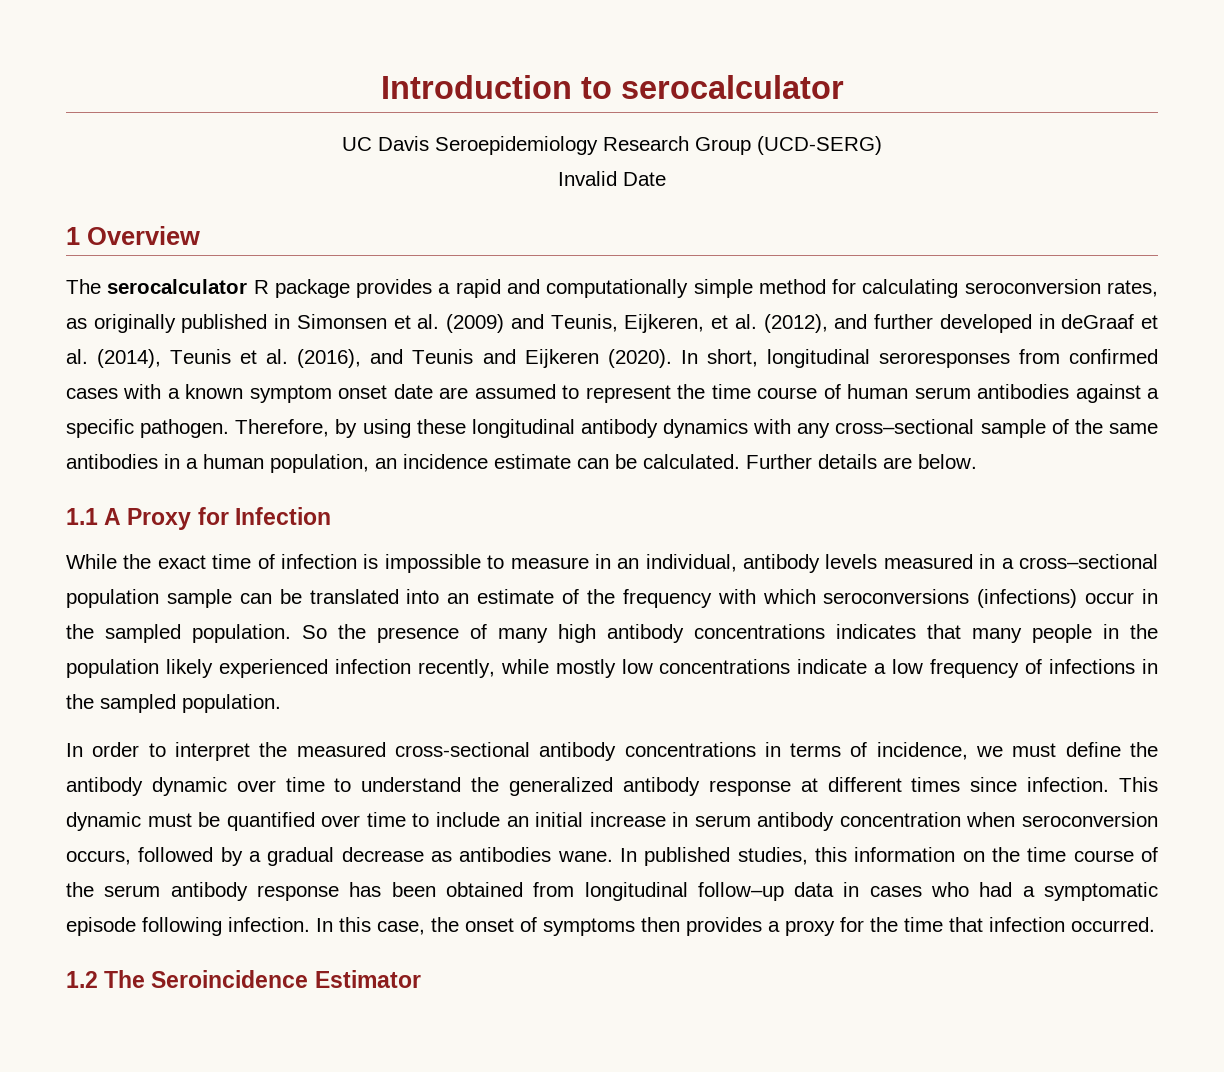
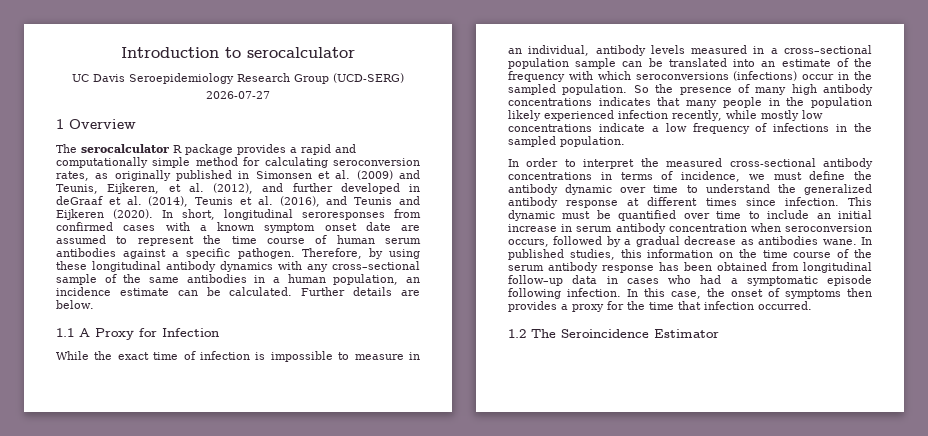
[558,171,666,186] Invalid Date -> [206,91,270,99] 2026-07-27

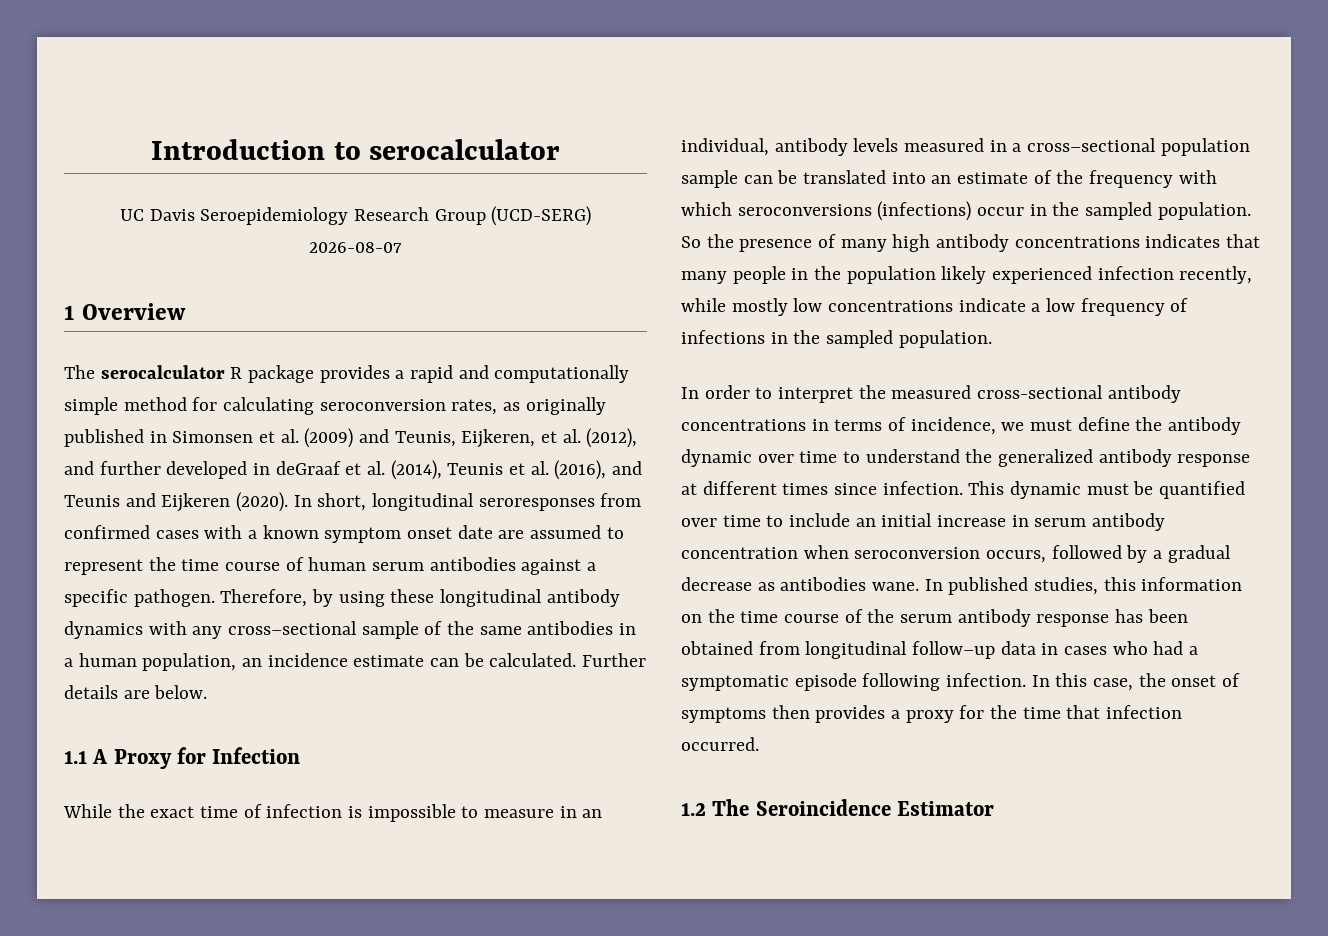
[206,91,270,99] 2026-07-27 -> [309,242,402,253] 2026-08-07

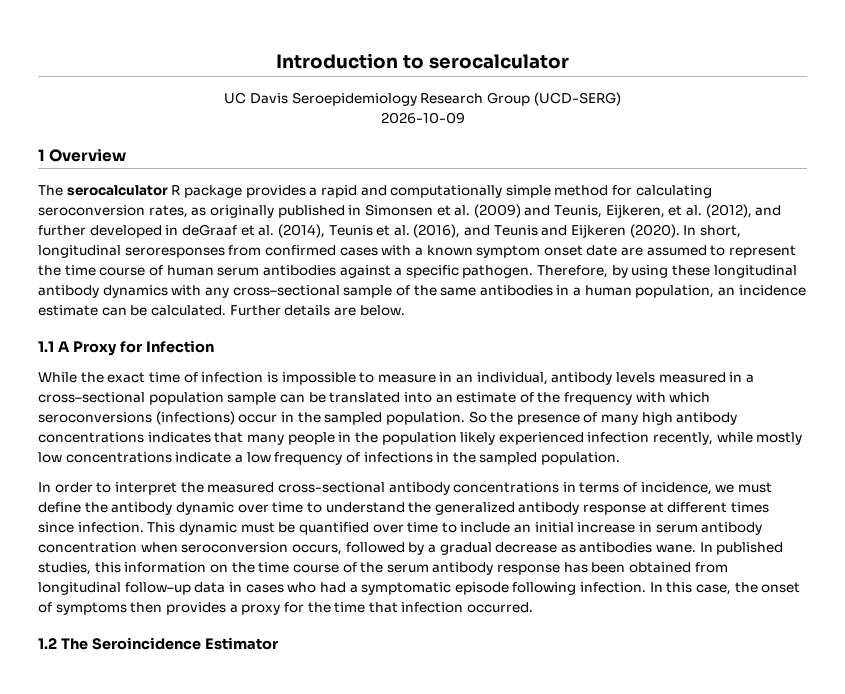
[309,242,402,253] 2026-08-07 -> [380,112,465,124] 2026-10-09

